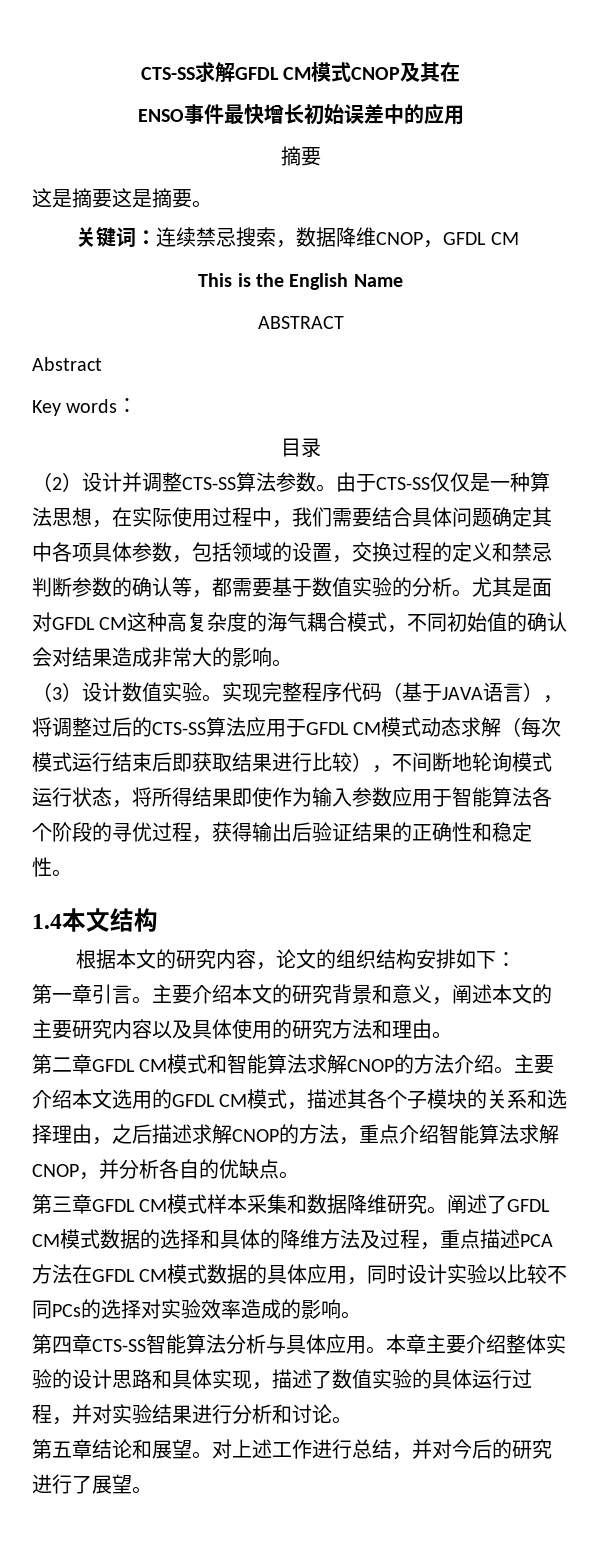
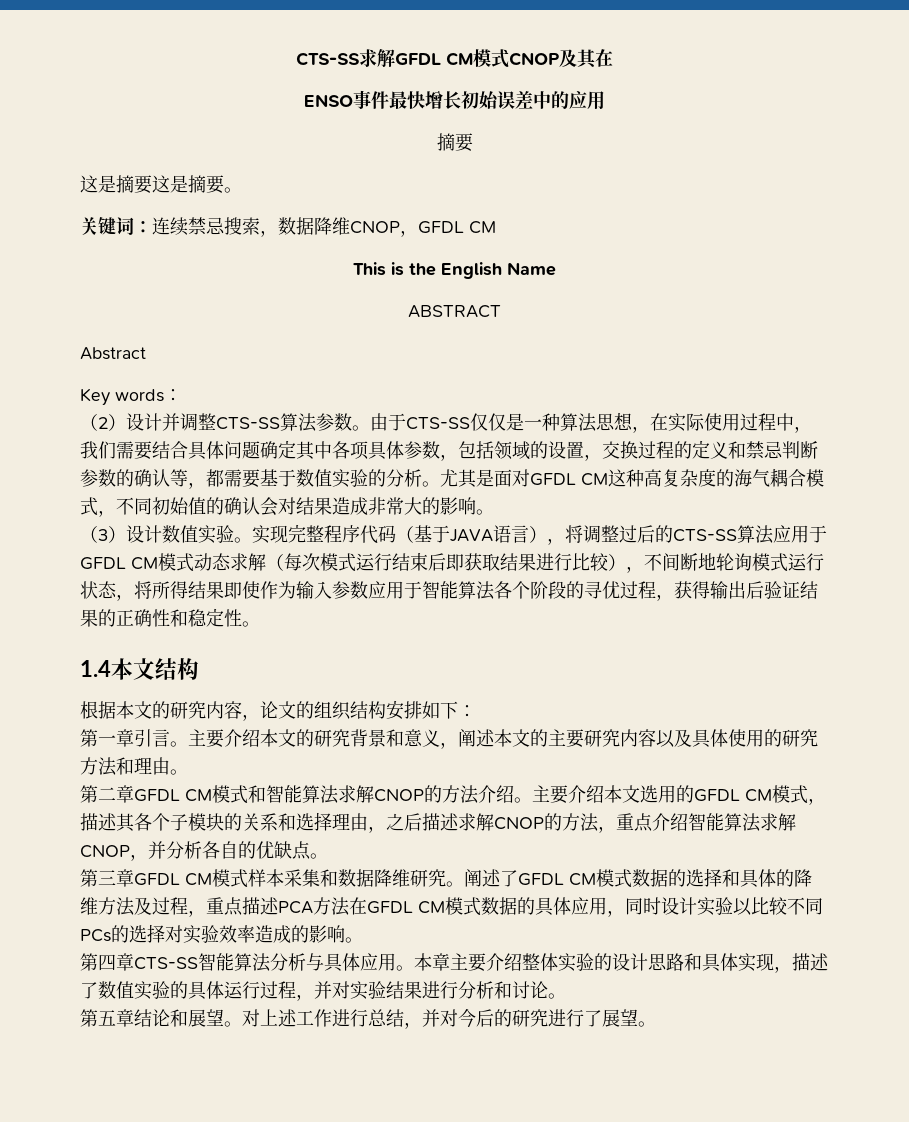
[280,438,321,457] // 目录 -> (182, 395) none

